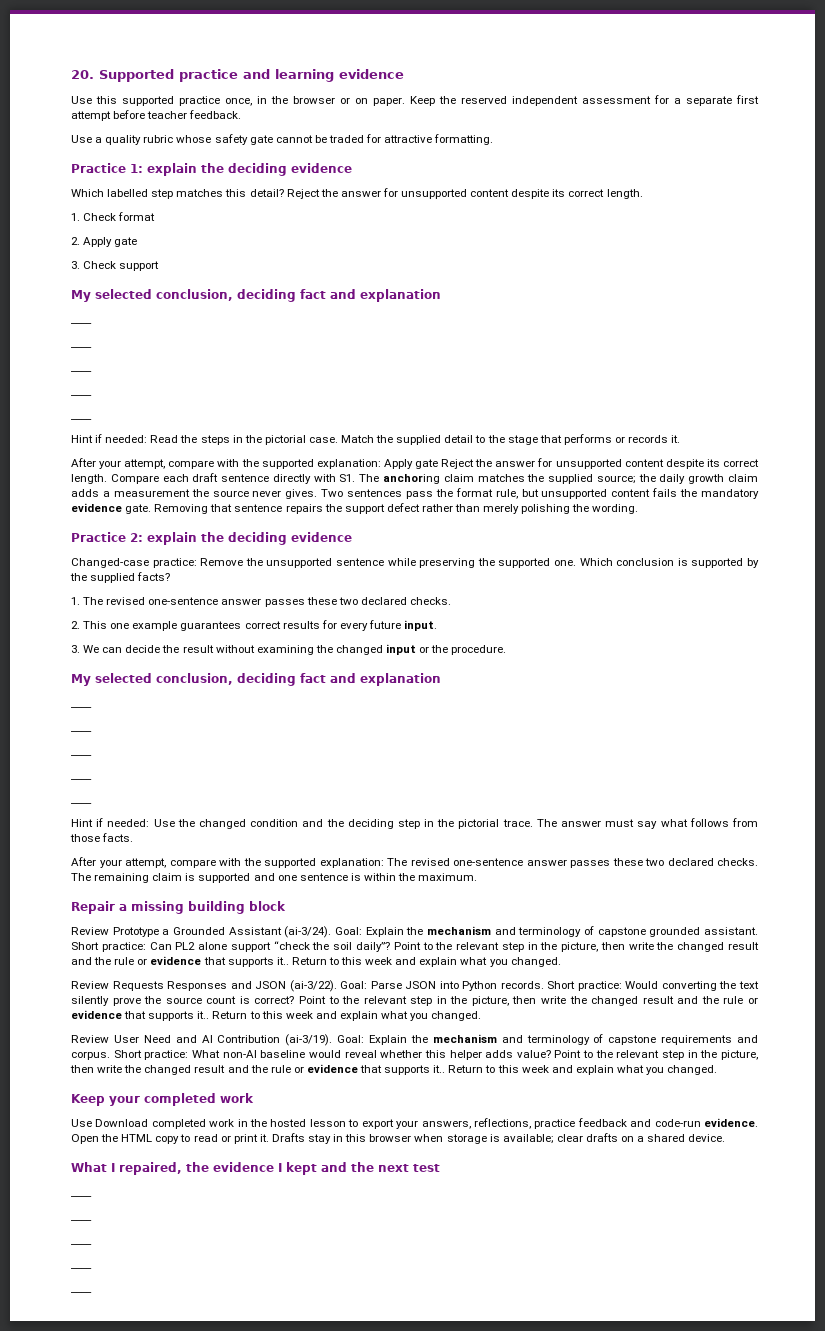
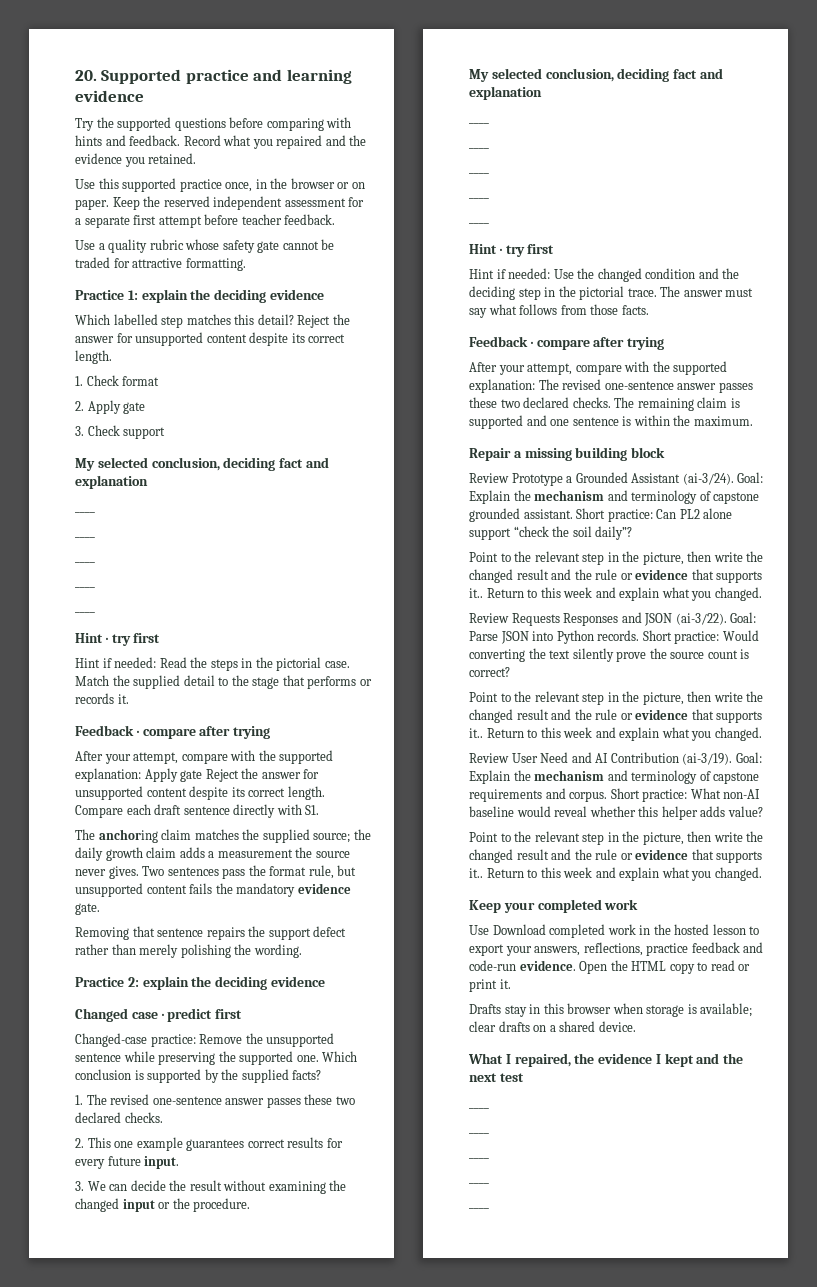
(404, 74) none -> [75,117,352,131] [75,135,367,149] [75,153,197,167] // Try the supported questions before comparing with hints and feedback. Record what you repaired and the evidence you retained.
(92, 419) none -> [75,633,161,646] // Hint · try first
(681, 439) none -> [75,725,271,739] // Feedback · compare after trying
(356, 478) none -> (320, 810) //
(152, 509) none -> (100, 909) //
(352, 537) none -> [75,1008,243,1022] // Changed case · predict first
(92, 803) none -> [469,244,555,257] // Hint · try first
(134, 837) none -> [469,336,665,350] // Feedback · compare after trying
(390, 947) none -> (633, 533) //
(295, 1000) none -> (510, 672) //
(551, 1054) none -> (763, 811) //
(269, 1138) none -> (511, 984) //

